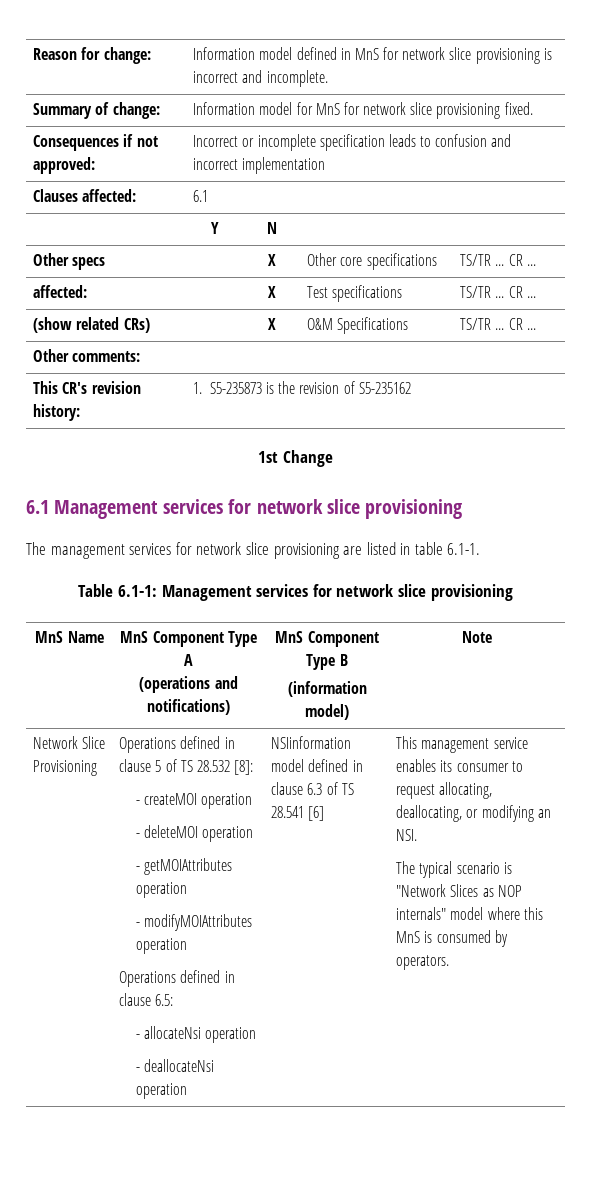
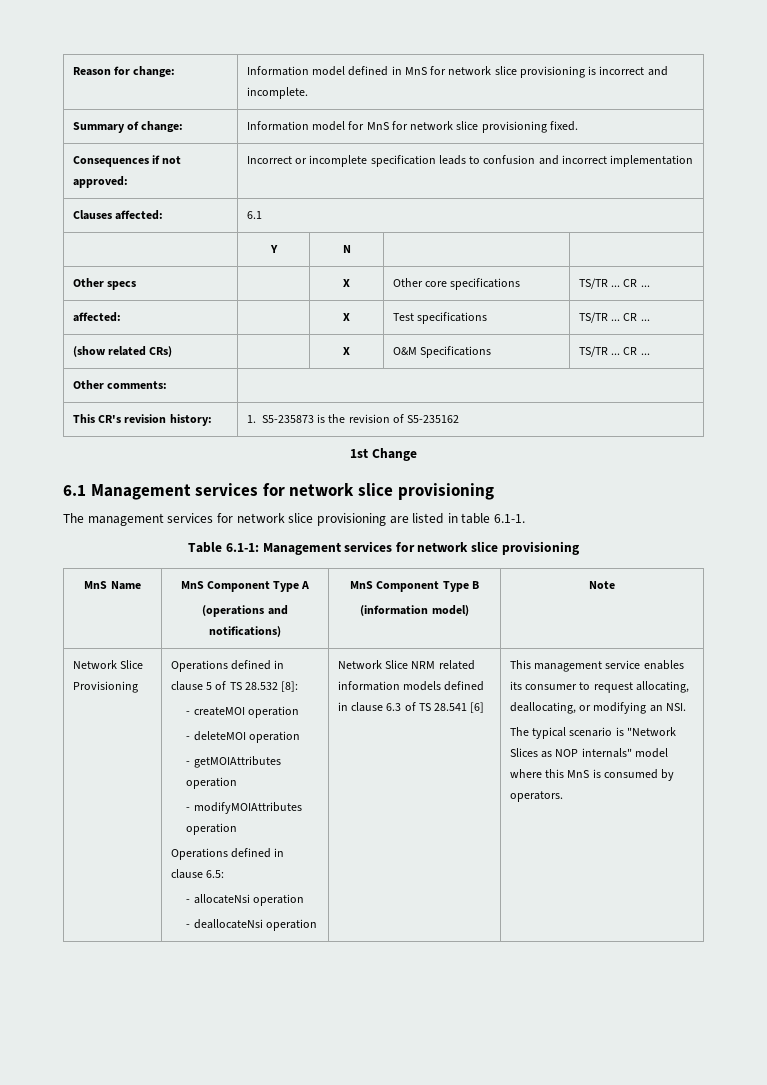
[271,736,352,749] [271,759,305,772] NSIinformation model -> [337,660,475,670] [337,681,442,691] Network Slice NRM related information models

